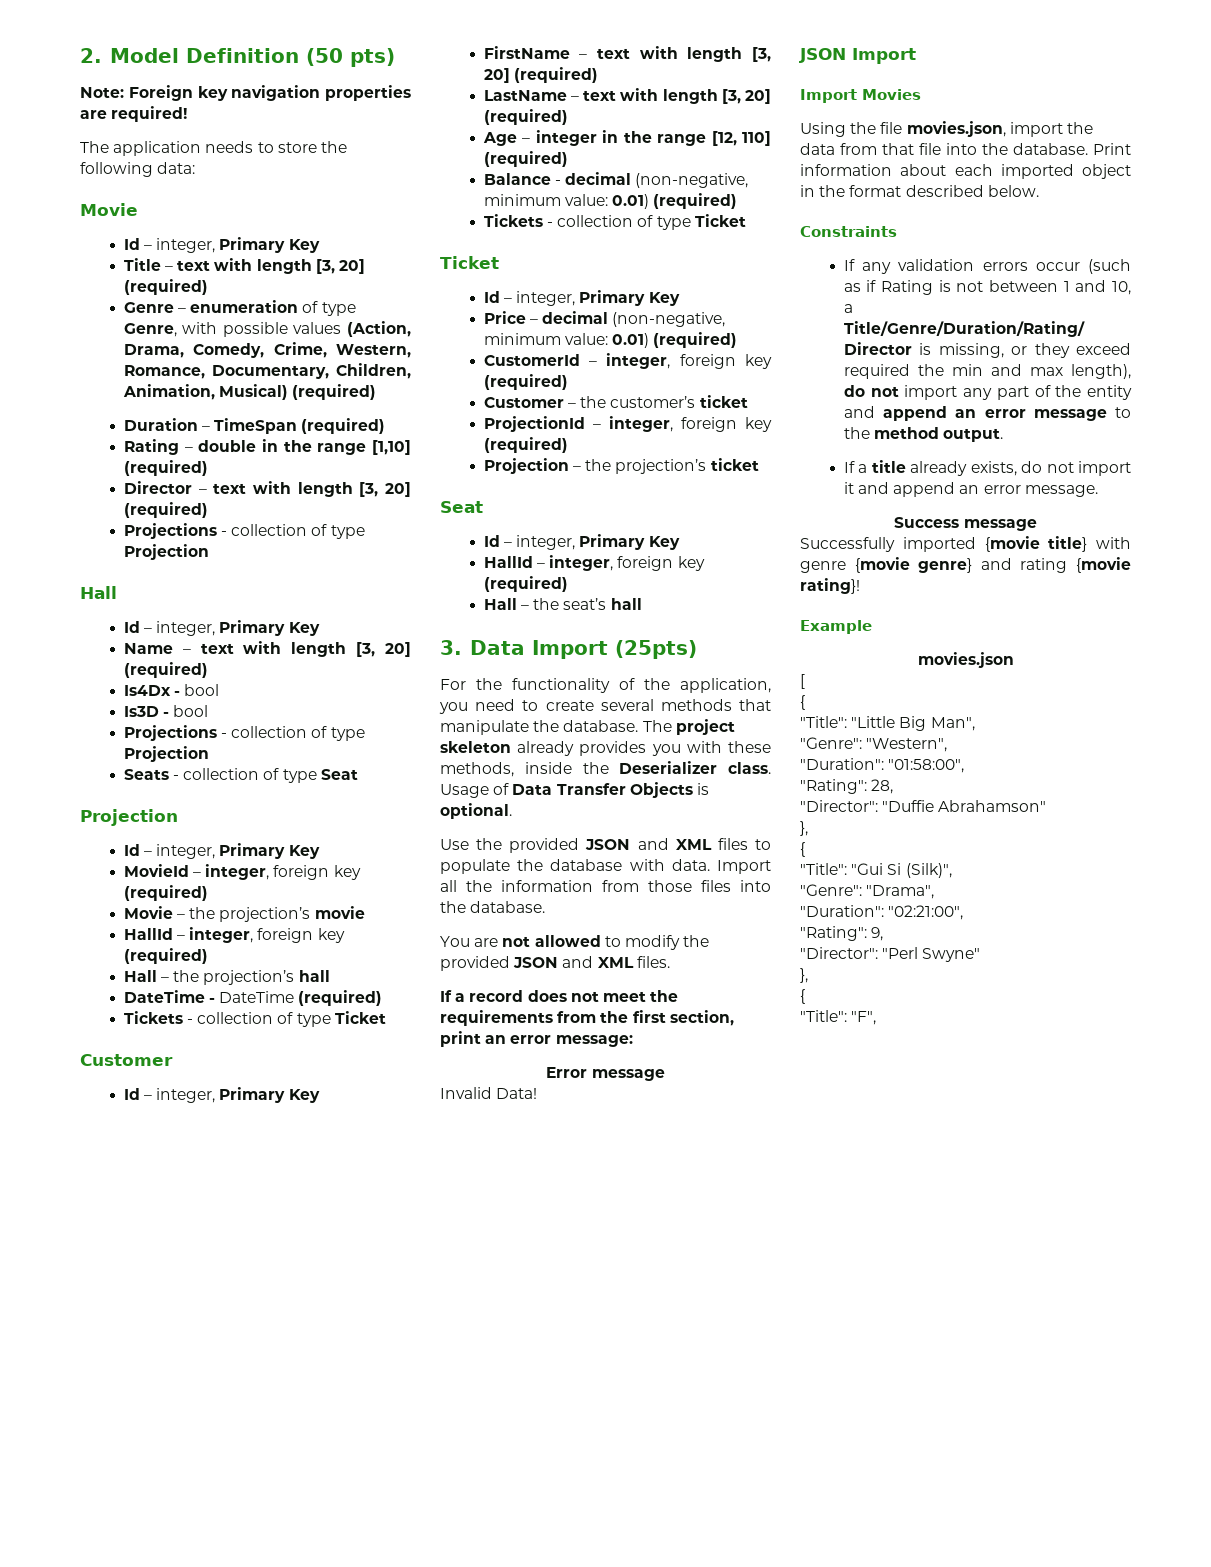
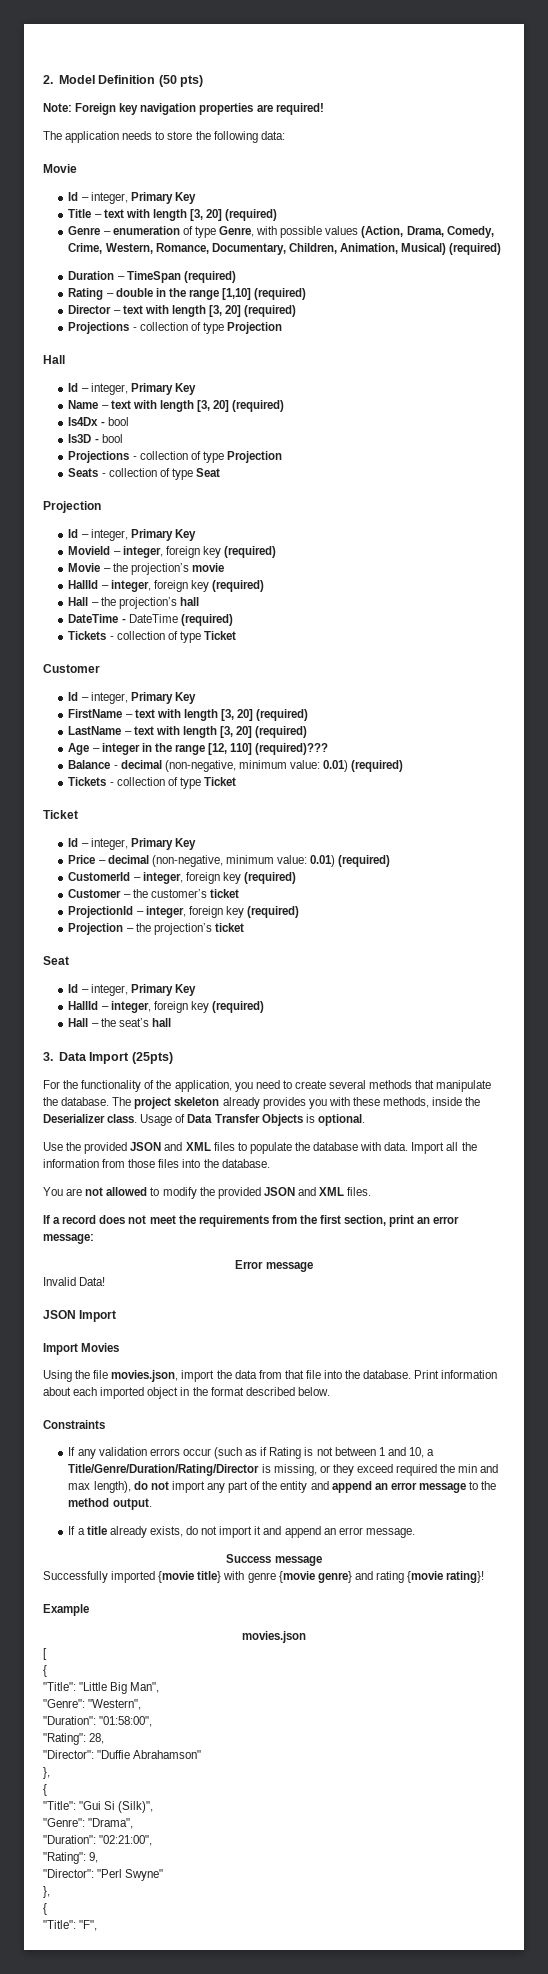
[483,151,568,167] (required) -> [255,743,329,755] (required)???

